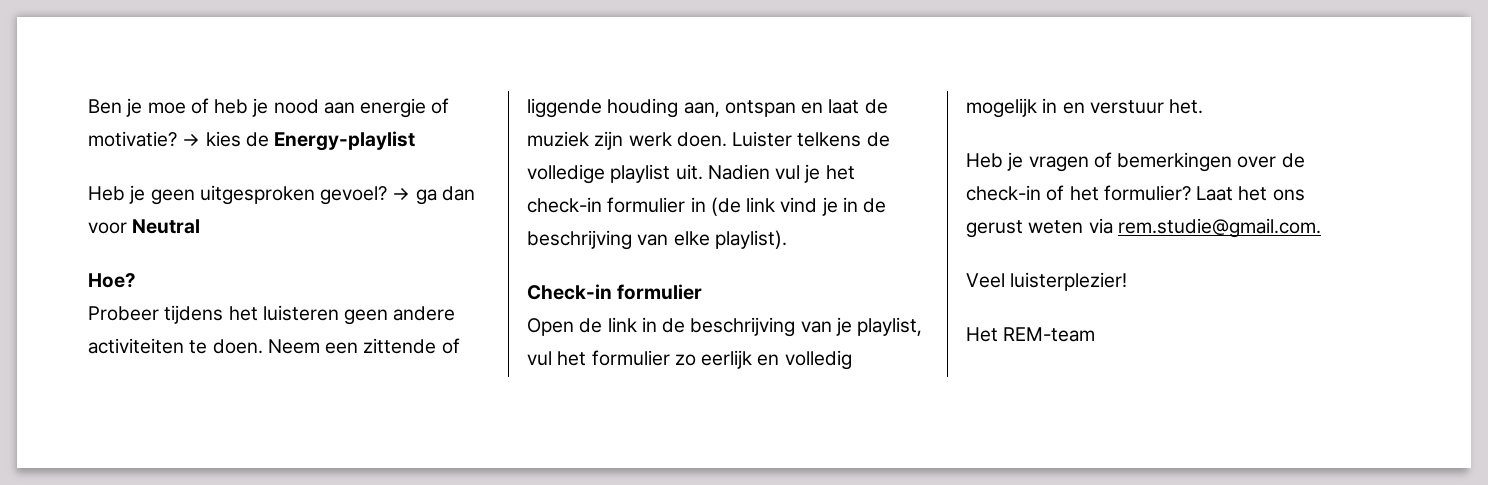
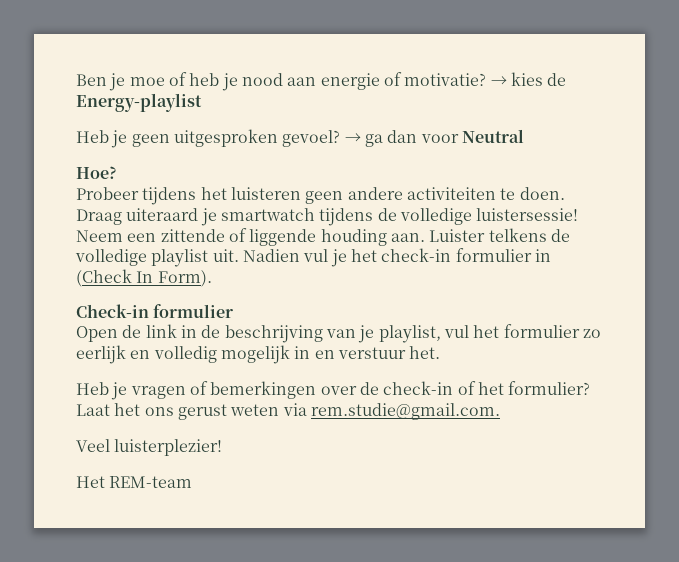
(263, 346) none -> [76,208,579,226] Draag uiteraard je smartwatch tijdens de volledige luistersessie!
[683,99,888,117] [527,131,727,150] aan, ontspan en laat de muziek zijn werk doen. -> [390,233,425,242] aan.
[710,197,887,216] [527,230,787,250] (de link vind je in de beschrijving van elke playlist). -> [76,269,212,287] (Check In Form).

